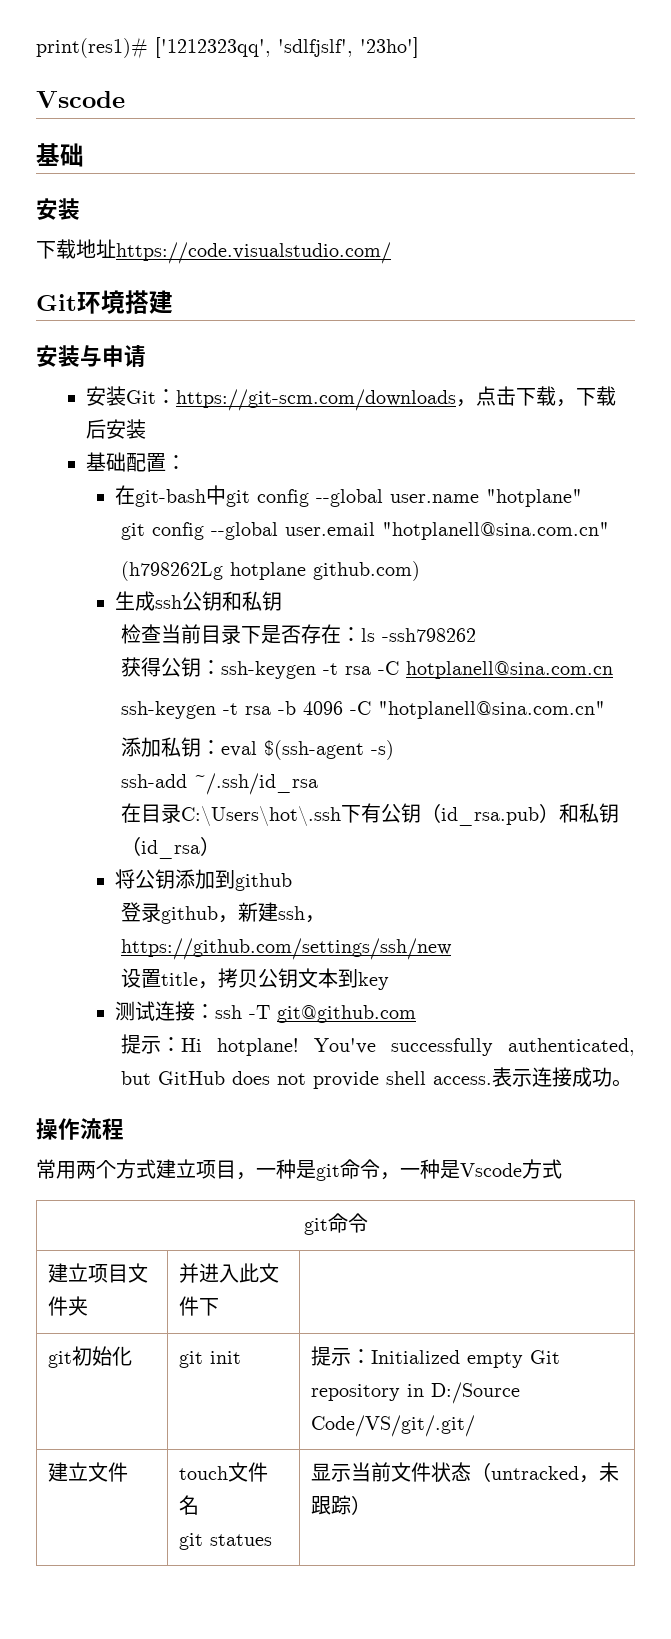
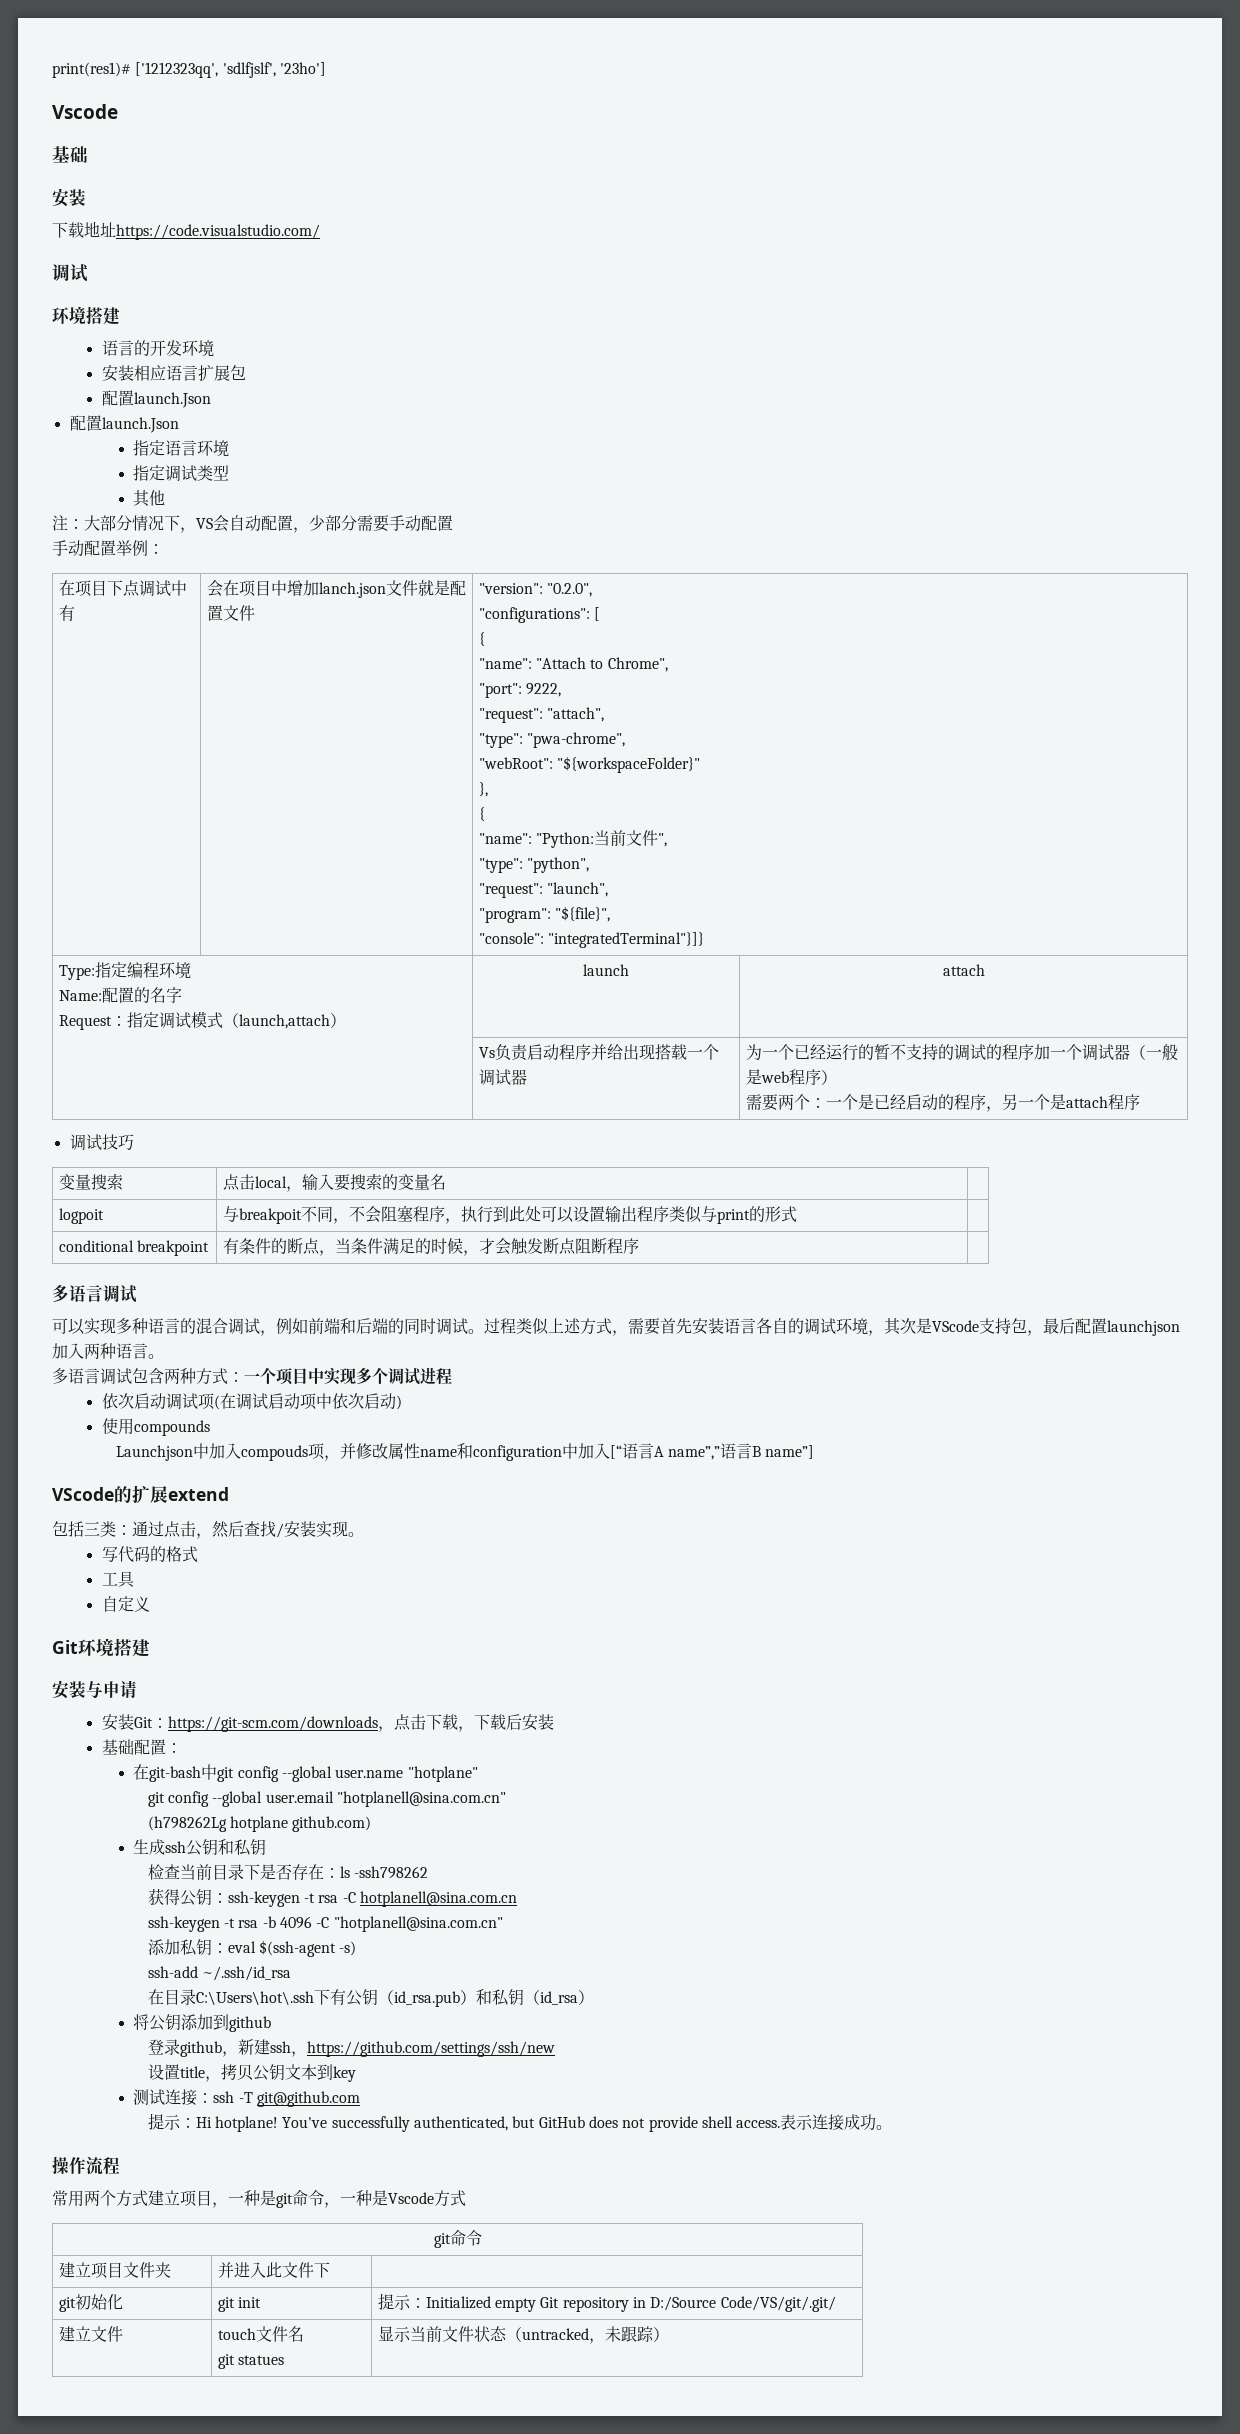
(391, 253) none -> [52,264,88,282] [52,306,120,325] [101,340,214,357] [101,365,246,382] [101,390,211,408] [69,415,179,433] [133,440,230,457] [133,465,230,482] [133,490,166,507] [52,515,453,533] [52,540,164,557] [58,580,187,597] [58,605,75,621] [206,580,466,598] [206,605,255,621] [478,583,592,597] [478,607,600,623] [478,632,485,646] [478,657,668,672] [478,683,561,698] [478,707,604,723] [478,732,625,748] [478,756,700,773] [478,782,488,797] [478,807,485,821] [478,830,667,848] [478,857,589,873] [478,882,608,898] [478,906,610,923] [478,932,704,948] [58,962,191,980] [58,987,182,1003] [58,1011,346,1030] [583,964,629,976] [942,964,985,976] [478,1044,719,1061] [478,1069,527,1086] [745,1044,1178,1061] [745,1069,837,1085] [745,1094,1140,1112] [69,1134,134,1151] [58,1173,123,1190] [222,1173,446,1192] [58,1208,104,1224] [222,1205,797,1224] [58,1240,209,1256] [222,1238,639,1256] [52,1284,137,1303] [52,1318,1180,1336] [52,1343,164,1359] [52,1367,452,1385] [101,1393,402,1410] [101,1418,210,1436] [115,1443,815,1461] [52,1485,229,1503] [52,1521,364,1539] [101,1546,198,1563] [101,1571,135,1588] [101,1596,150,1612] // 调试 // 环境搭建 // 语言的开发环境 // 安装相应语言扩展包 // 配置launch.Json // 配置launch.Json // 指定语言环境 // 指定调试类型 // 其他 // 注：大部分情况下，VS会自动配置，少部分需要手动配置 // 手动配置举例： // 在项目下点调试中有 | 会在项目中增加lanch.json文件就是配置文件 | "version": "0.2.0", // "configurations": [ // { // "name": "Attach to Chrome", // "port": 9222, // "request": "attach", // "type": "pwa-chrome", // "webRoot": "${workspaceFolder}" // }, // { // "name": "Python:当前文件", // "type": "python", // "request": "launch", // "program": "${file}", // "console": "integratedTerminal"}]} // Type:指定编程环境 // Name:配置的名字 // Request：指定调试模式（launch,attach） | launch | attach // | Vs负责启动程序并给出现搭载一个调试器 | 为一个已经运行的暂不支持的调试的程序加一个调试器（一般是web程序） // 需要两个：一个是已经启动的程序，另一个是attach程序 // 调试技巧 // 变量搜索 | 点击local，输入要搜索的变量名 | // logpoit | 与breakpoit不同，不会阻塞程序，执行到此处可以设置输出程序类似与print的形式 | // conditional breakpoint | 有条件的断点，当条件满足的时候，才会触发断点阻断程序 | // 多语言调试 // 可以实现多种语言的混合调试，例如前端和后端的同时调试。过程类似上述方式，需要首先安装语言各自的调试环境，其次是VScode支持包，最后配置launchjson加入两种语言。 // 多语言调试包含两种方式：一个项目中实现多个调试进程 // 依次启动调试项(在调试启动项中依次启动) // 使用compounds // Launchjson中加入compouds项，并修改属性name和configuration中加入[“语言A name”,”语言B name”] // VScode的扩展extend // 包括三类：通过点击，然后查找/安装实现。 // 写代码的格式 // 工具 // 自定义

